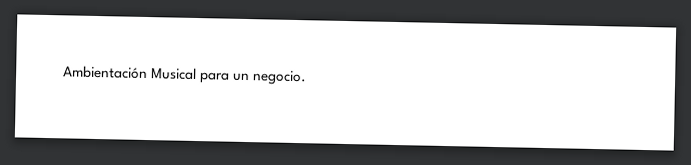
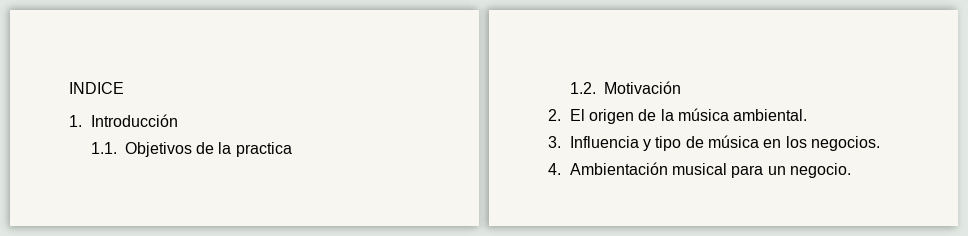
[63,65,198,81] Ambientación Musical -> [69,82,124,94] [69,114,178,127] [90,142,292,157] [569,81,681,94] [548,108,808,124] [548,135,880,151] [548,162,728,175] INDICE // 1. Introducción // 1.1. Objetivos de la practica // 1.2. Motivación // 2. El origen de la música ambiental. // 3. Influencia y tipo de música en los negocios. // 4. Ambientación musical

